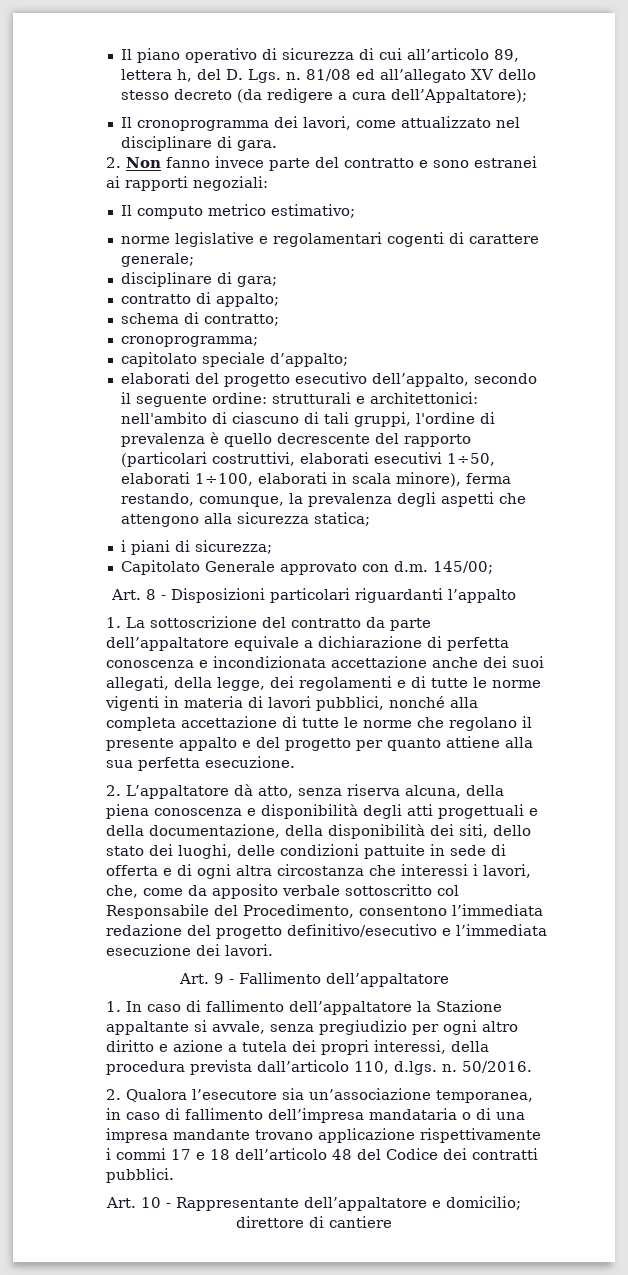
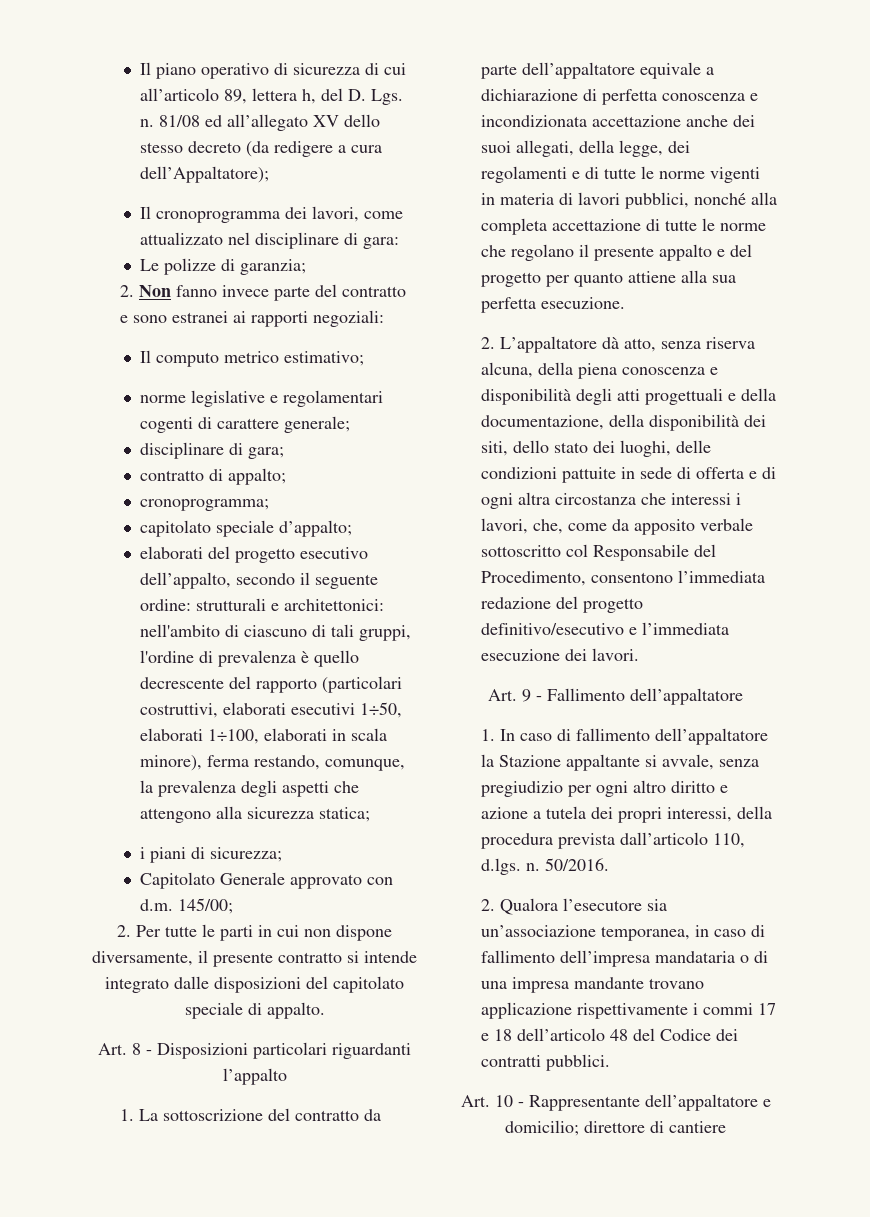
[237,140,278,151] gara. -> [362,237,399,249] [139,258,306,275] gara: // Le polizze di garanzia;
[121,312,280,326] // schema di contratto; -> (286, 476) none
(494, 567) none -> [117,924,392,941] [92,950,417,967] [105,976,404,993] [184,1002,325,1019] // 2. Per tutte le parti in cui non dispone diversamente, il presente contratto si intende integrato dalle disposizioni del capitolato speciale di appalto.

